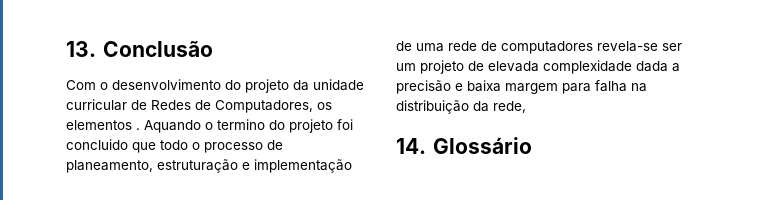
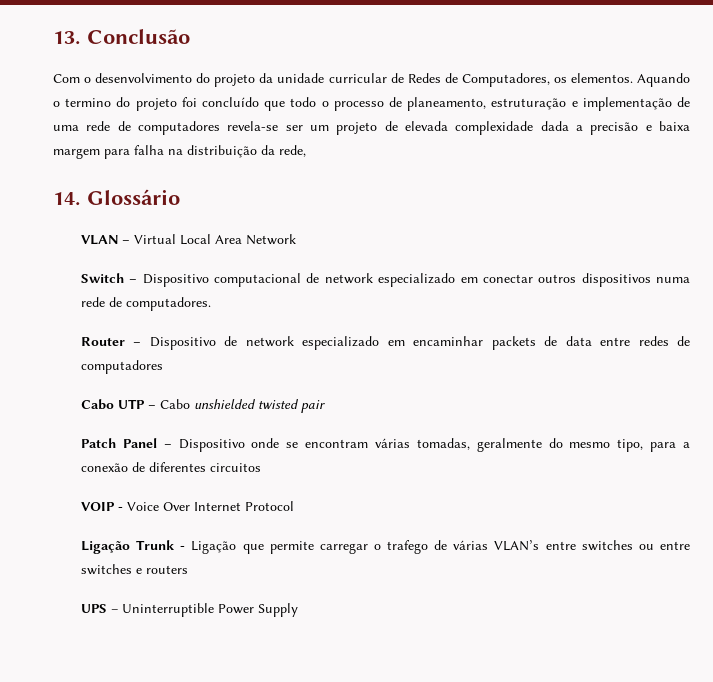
[66,120,140,130] elementos . -> [570,73,633,83] elementos.
[66,139,128,150] concluido -> [202,97,259,107] concluído
(532, 145) none -> [80,234,296,245] [80,273,690,287] [80,297,211,311] [80,336,691,350] [80,360,163,374] [80,399,325,413] [80,438,690,452] [80,462,261,472] [80,501,294,511] [80,540,690,554] [80,564,188,575] [80,603,298,617] // VLAN – Virtual Local Area Network // Switch – Dispositivo computacional de network especializado em conectar outros dispositivos numa rede de computadores. // Router – Dispositivo de network especializado em encaminhar packets de data entre redes de computadores // Cabo UTP – Cabo unshielded twisted pair // Patch Panel – Dispositivo onde se encontram várias tomadas, geralmente do mesmo tipo, para a conexão de diferentes circuitos // VOIP - Voice Over Internet Protocol // Ligação Trunk - Ligação que permite carregar o trafego de várias VLAN’s entre switches ou entre switches e routers // UPS – Uninterruptible Power Supply

